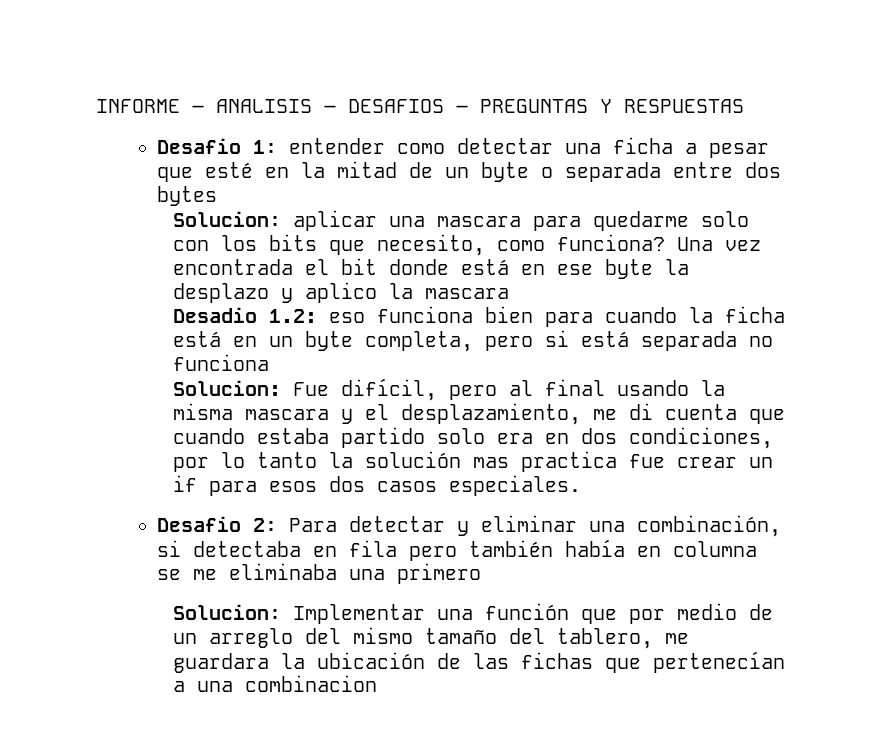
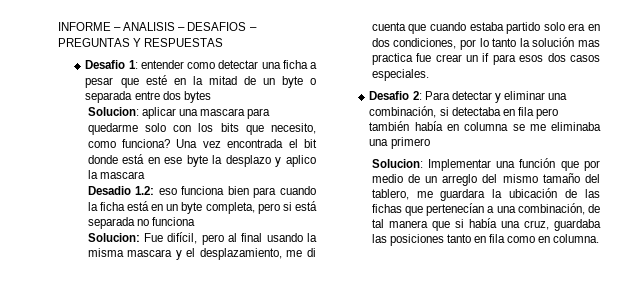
[245,675,378,692] combinacion -> [517,203,600,215] [371,218,601,231] [371,234,600,246] combinación, de tal manera que si había una cruz, guardaba las posiciones tanto en fila como en columna.

